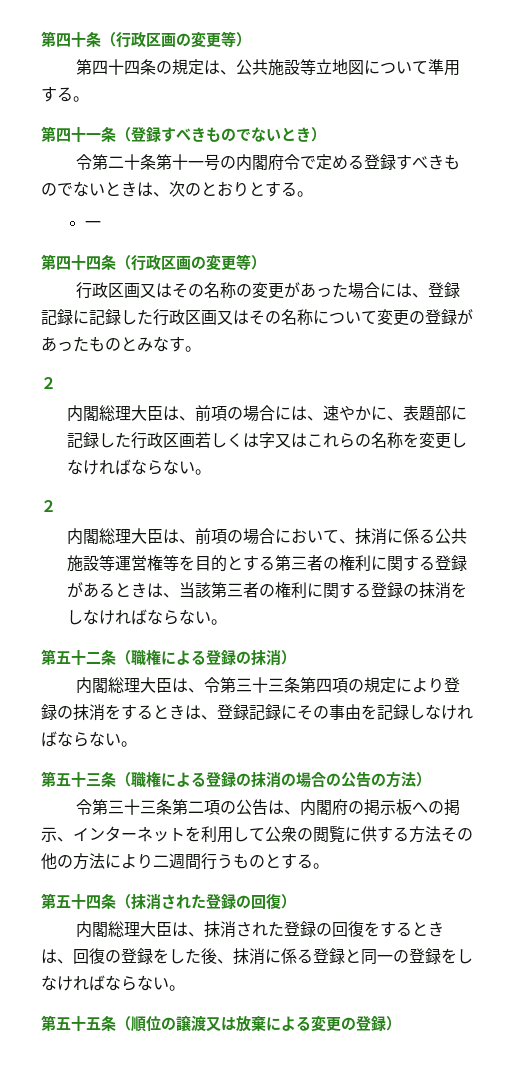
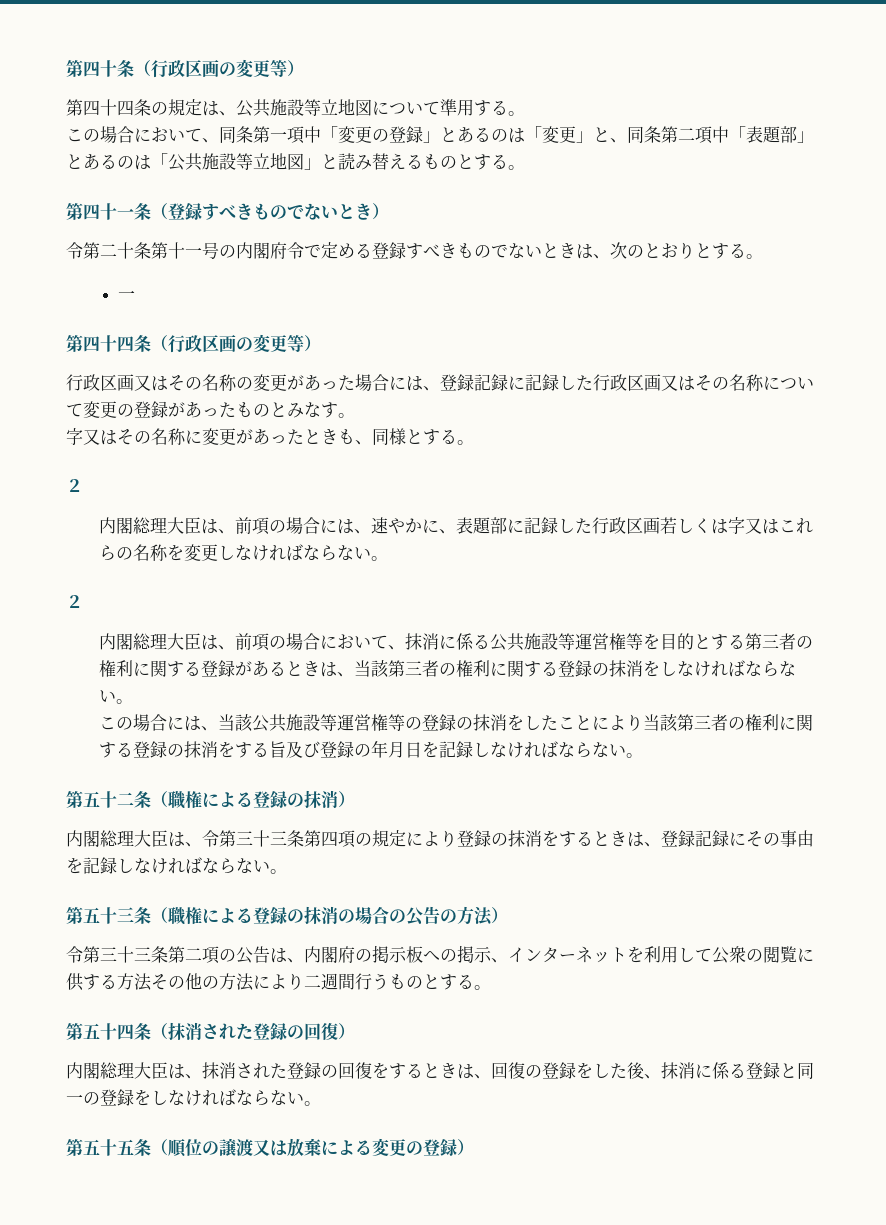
(89, 99) none -> [66,126,814,144] [66,153,525,171] // この場合において、同条第一項中「変更の登録」とあるのは「変更」と、同条第二項中「表題部」とあるのは「公共施設等立地図」と読み替えるものとする。
(201, 349) none -> [66,428,474,445] // 字又はその名称に変更があったときも、同様とする。
(228, 622) none -> [99,714,814,732] [99,740,644,758] // この場合には、当該公共施設等運営権等の登録の抹消をしたことにより当該第三者の権利に関する登録の抹消をする旨及び登録の年月日を記録しなければならない。

